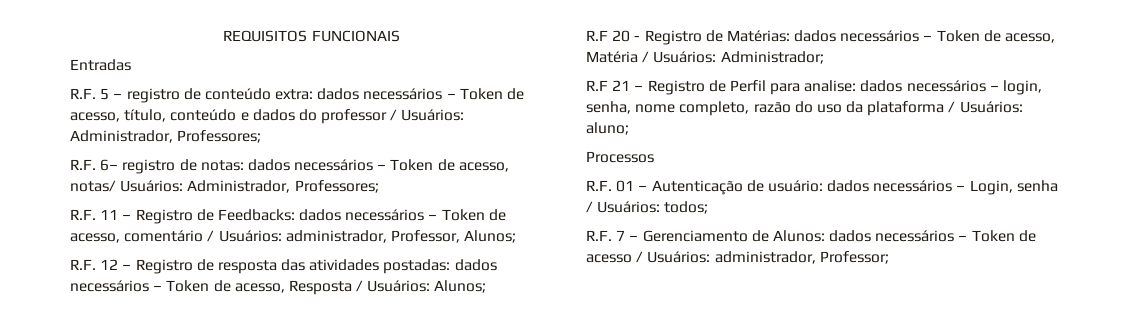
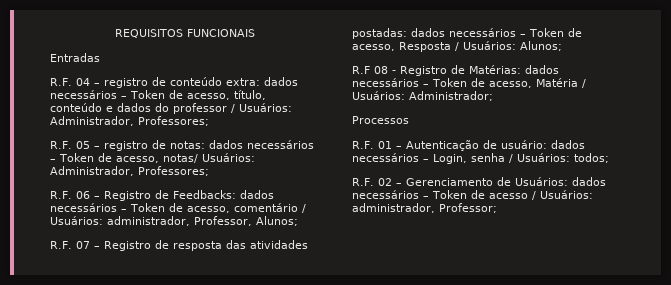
[100,88,110,100] 5 -> [75,78,90,86] 04
[100,159,119,171] 6– -> [75,141,100,149] 05 –
[100,209,119,220] 11 -> [75,191,90,199] 06
[100,259,119,270] 12 -> [75,241,90,249] 07
[612,30,631,42] 20 -> [374,66,388,74] 08
[586,80,1043,95] [586,101,1023,116] [586,122,629,135] // R.F 21 – Registro de Perfil para analise: dados necessários – login, senha, nome completo, razão do uso da plataforma / Usuários: aluno; -> (493, 96) none
[616,230,626,241] 7 -> [377,178,392,186] 02
[772,230,825,242] Alunos: -> [514,177,568,186] Usuários:

